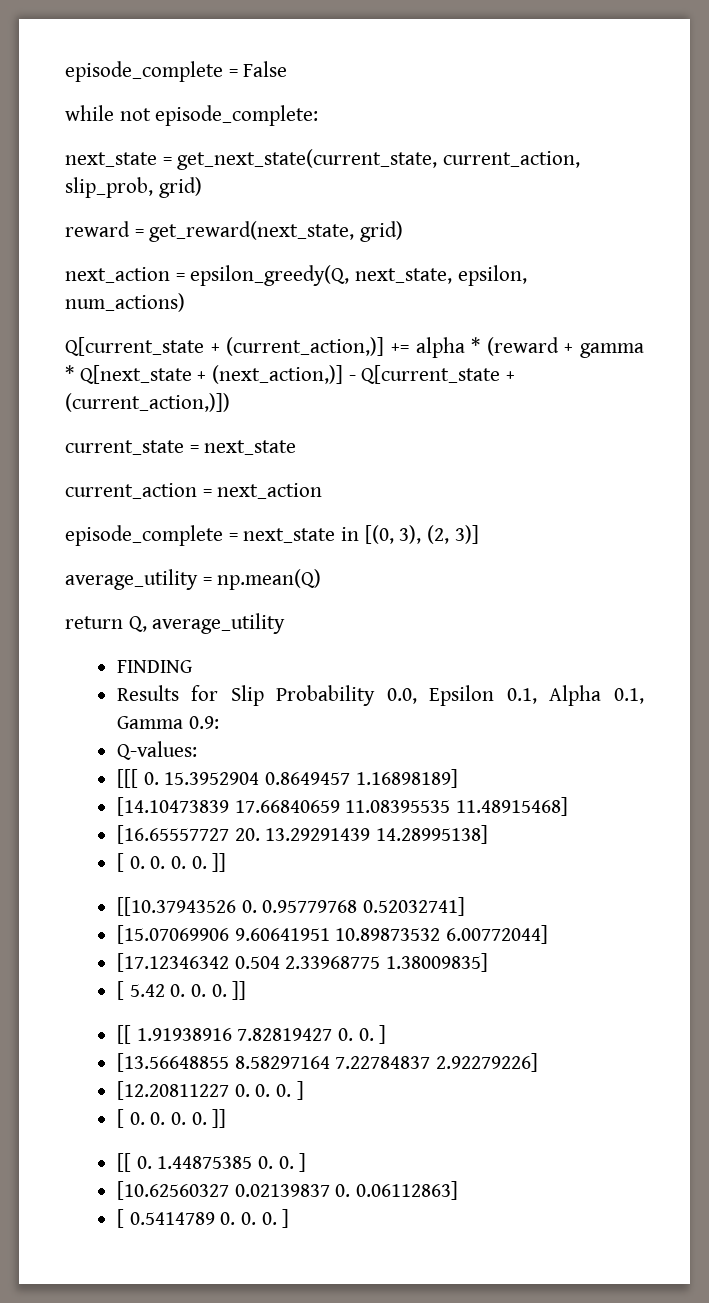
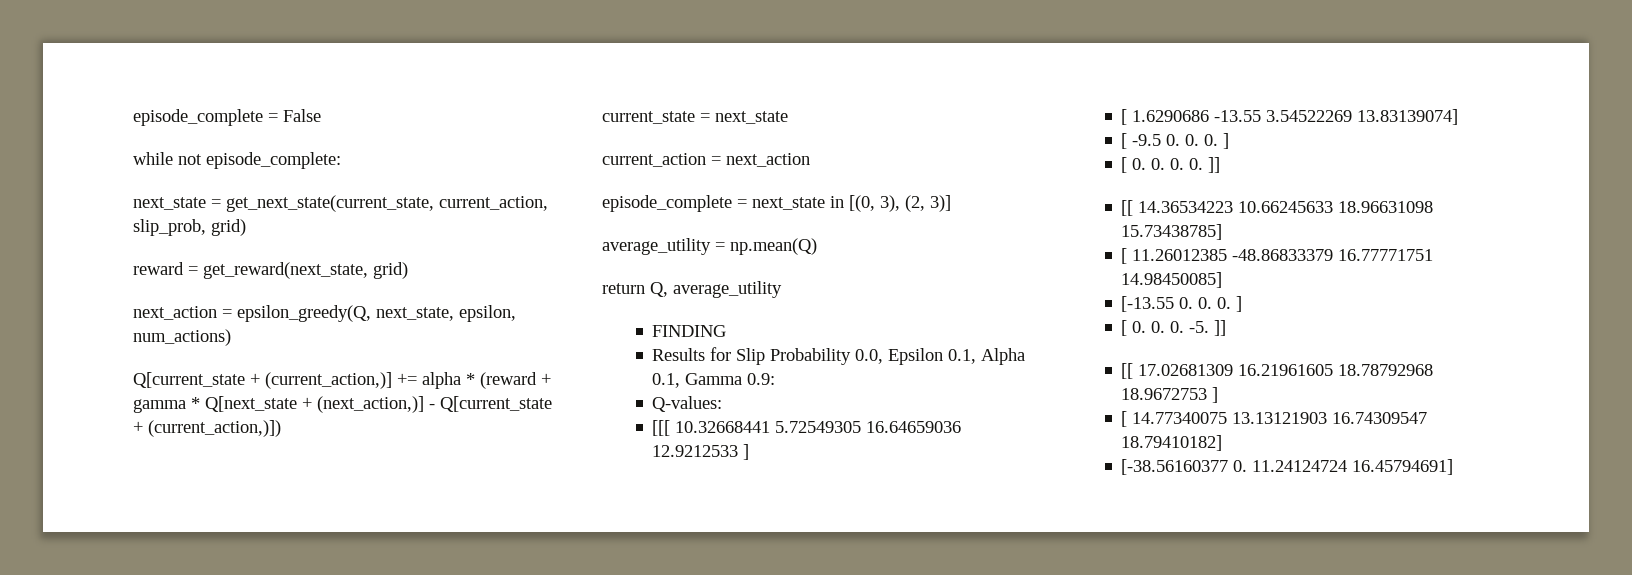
[143,769,458,788] [116,797,568,816] [116,825,488,844] [116,853,227,872] [116,897,465,916] [116,925,548,944] [116,953,488,972] [116,981,247,1000] [116,1025,387,1044] [116,1053,538,1072] [116,1081,229,1100] 0. 15.3952904 0.8649457 1.16898189] // [14.10473839 17.66840659 11.08395535 11.48915468] // [16.65557727 20. 13.29291439 14.28995138] // [ 0. 0. 0. 0. ]] // [[10.37943526 0. 0.95779768 0.52032741] // [15.07069906 9.60641951 10.89873532 6.00772044] // [17.12346342 0.504 2.33968775 1.38009835] // [ 5.42 0. 0. 0. ]] // [[ 1.91938916 7.82819427 0. 0. ] // [13.56648855 8.58297164 7.22784837 2.92279226] // [12.20811227 -> [675,421,962,433] [652,444,750,460] [1121,109,1459,125] [1121,133,1162,149] 10.32668441 5.72549305 16.64659036 12.9212533 ] // [ 1.6290686 -13.55 3.54522269 13.83139074] // [ -9.5
[136,1153,307,1172] [116,1181,458,1200] [116,1209,290,1228] 0. 1.44875385 0. 0. ] // [10.62560327 0.02139837 0. 0.06112863] // [ 0.5414789 0. 0. 0. ] -> [1138,201,1434,213] [1121,224,1223,240] [1121,248,1434,264] [1121,272,1223,288] [1121,296,1243,312] [1121,320,1227,336] [1121,363,1434,379] [1121,387,1219,403] [1121,411,1428,427] [1121,435,1223,451] [1121,459,1454,475] 14.36534223 10.66245633 18.96631098 15.73438785] // [ 11.26012385 -48.86833379 16.77771751 14.98450085] // [-13.55 0. 0. 0. ] // [ 0. 0. 0. -5. ]] // [[ 17.02681309 16.21961605 18.78792968 18.9672753 ] // [ 14.77340075 13.13121903 16.74309547 18.79410182] // [-38.56160377 0. 11.24124724 16.45794691]

